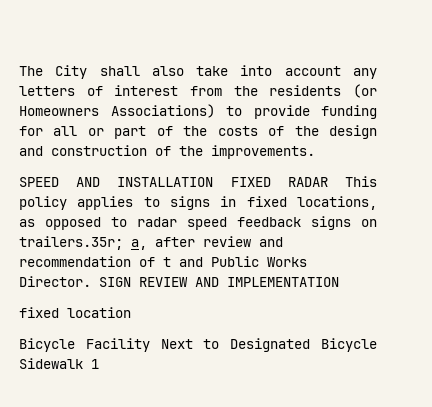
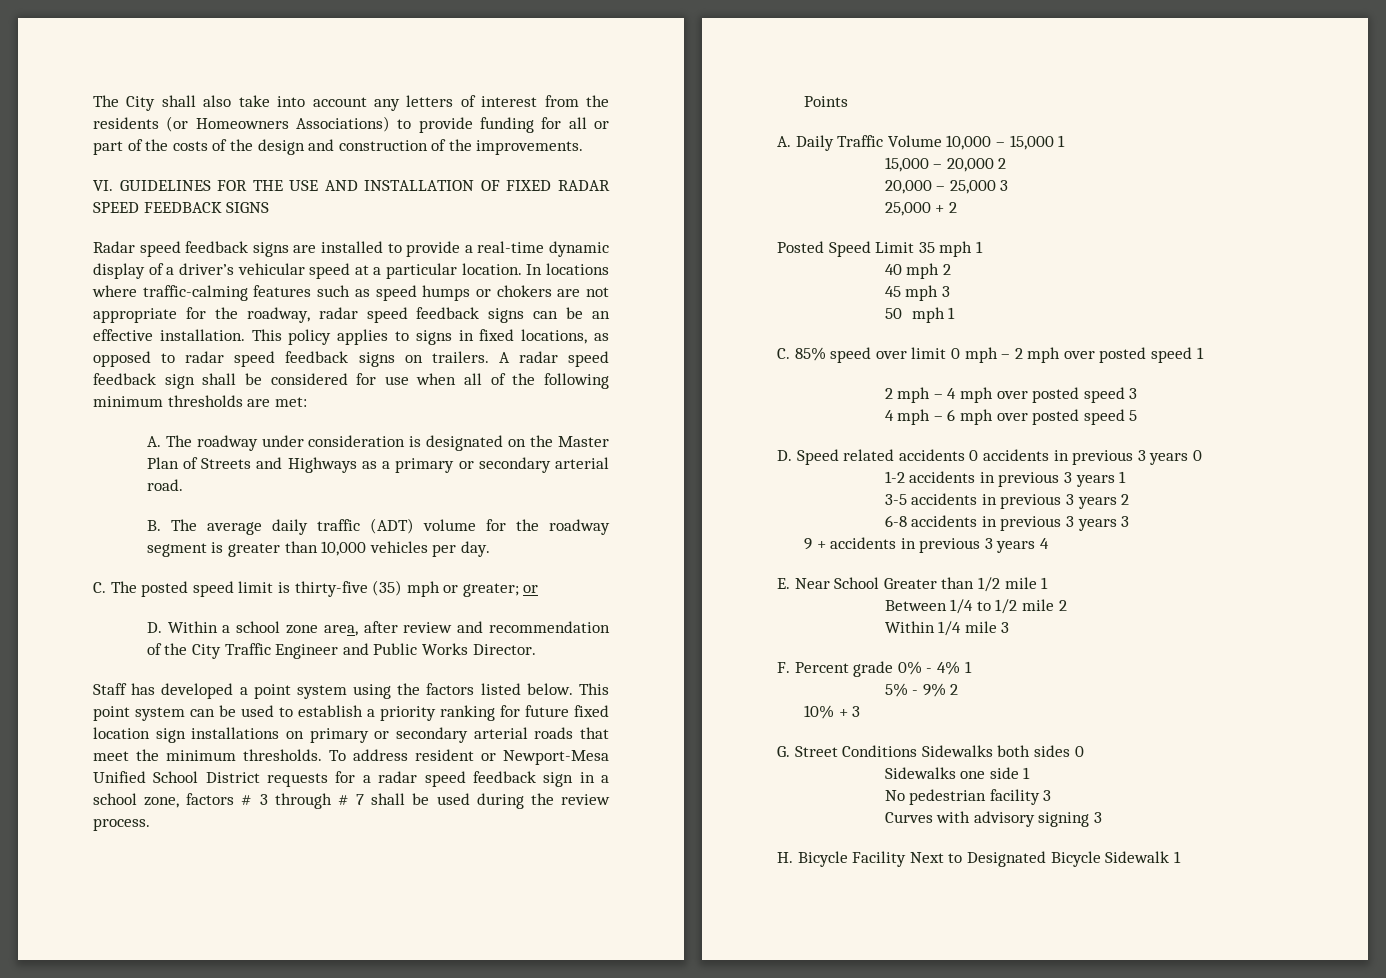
[19,177,59,187] SPEED -> [93,180,319,191] VI. GUIDELINES FOR THE USE
(214, 182) none -> [480,180,500,191] OF
(328, 182) none -> [93,202,270,213] [93,241,610,257] [93,263,609,279] [92,285,609,301] [93,307,610,323] [93,329,245,341] SPEED FEEDBACK SIGNS // Radar speed feedback signs are installed to provide a real-time dynamic display of a driver’s vehicular speed at a particular location. In locations where traffic-calming features such as speed humps or chokers are not appropriate for the roadway, radar speed feedback signs can be an effective installation.
[19,236,147,250] trailers.35r; a, -> [431,351,610,367] [93,373,609,389] [93,395,307,407] [146,435,609,451] [146,457,610,473] [146,479,183,491] [146,518,610,535] [146,541,490,557] [93,580,539,597] [146,621,358,636] trailers. A radar speed feedback sign shall be considered for use when all of the following minimum thresholds are met: // A. The roadway under consideration is designated on the Master Plan of Streets and Highways as a primary or secondary arterial road. // B. The average daily traffic (ADT) volume for the roadway segment is greater than 10,000 vehicles per day. // C. The posted speed limit is thirty-five (35) mph or greater; or // D. Within a school zone area,
[163,257,171,267] t -> [164,643,339,659] the City Traffic Engineer
[99,277,339,287] [19,307,131,318] SIGN REVIEW AND IMPLEMENTATION // fixed location // -> [93,683,609,699] [93,705,609,721] [93,727,609,743] [93,749,609,765] [93,771,610,787] [93,793,610,809] [93,818,150,831] [803,96,848,107] [777,135,1066,151] [884,157,1007,172] [884,180,1009,194] [884,202,957,216] [777,241,983,257] [884,263,951,279] [884,285,950,301] [884,307,956,323] [777,347,1204,363] [884,387,1138,403] [884,409,1138,425] [777,449,1202,465] [884,471,1127,487] [884,493,1130,509] [884,515,1130,531] [803,537,1050,553] [777,577,1049,592] [884,599,1067,614] [884,621,1010,636] [777,661,972,677] [884,683,959,697] [803,705,861,719] [777,745,1084,757] [884,767,1031,779] [884,789,1052,805] [884,811,1102,827] [777,852,793,863] // Staff has developed a point system using the factors listed below. This point system can be used to establish a priority ranking for future fixed location sign installations on primary or secondary arterial roads that meet the minimum thresholds. To address resident or Newport-Mesa Unified School District requests for a radar speed feedback sign in a school zone, factors # 3 through # 7 shall be used during the review process. // Points // A. Daily Traffic Volume 10,000 – 15,000 1 // 15,000 – 20,000 2 // 20,000 – 25,000 3 // 25,000 + 2 // Posted Speed Limit 35 mph 1 // 40 mph 2 // 45 mph 3 // 50 mph 1 // C. 85% speed over limit 0 mph – 2 mph over posted speed 1 // 2 mph – 4 mph over posted speed 3 // 4 mph – 6 mph over posted speed 5 // D. Speed related accidents 0 accidents in previous 3 years 0 // 1-2 accidents in previous 3 years 1 // 3-5 accidents in previous 3 years 2 // 6-8 accidents in previous 3 years 3 // 9 + accidents in previous 3 years 4 // E. Near School Greater than 1/2 mile 1 // Between 1/4 to 1/2 mile 2 // Within 1/4 mile 3 // F. Percent grade 0% - 4% 1 // 5% - 9% 2 // 10% + 3 // G. Street Conditions Sidewalks both sides 0 // Sidewalks one side 1 // No pedestrian facility 3 // Curves with advisory signing 3 // H.

